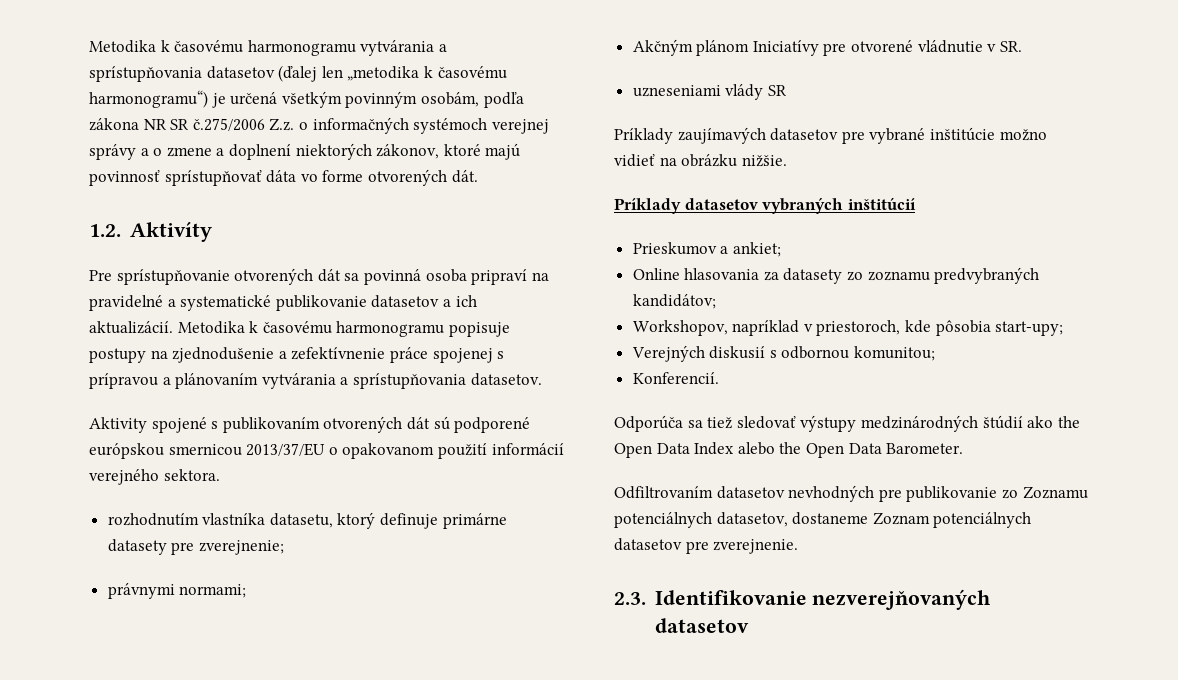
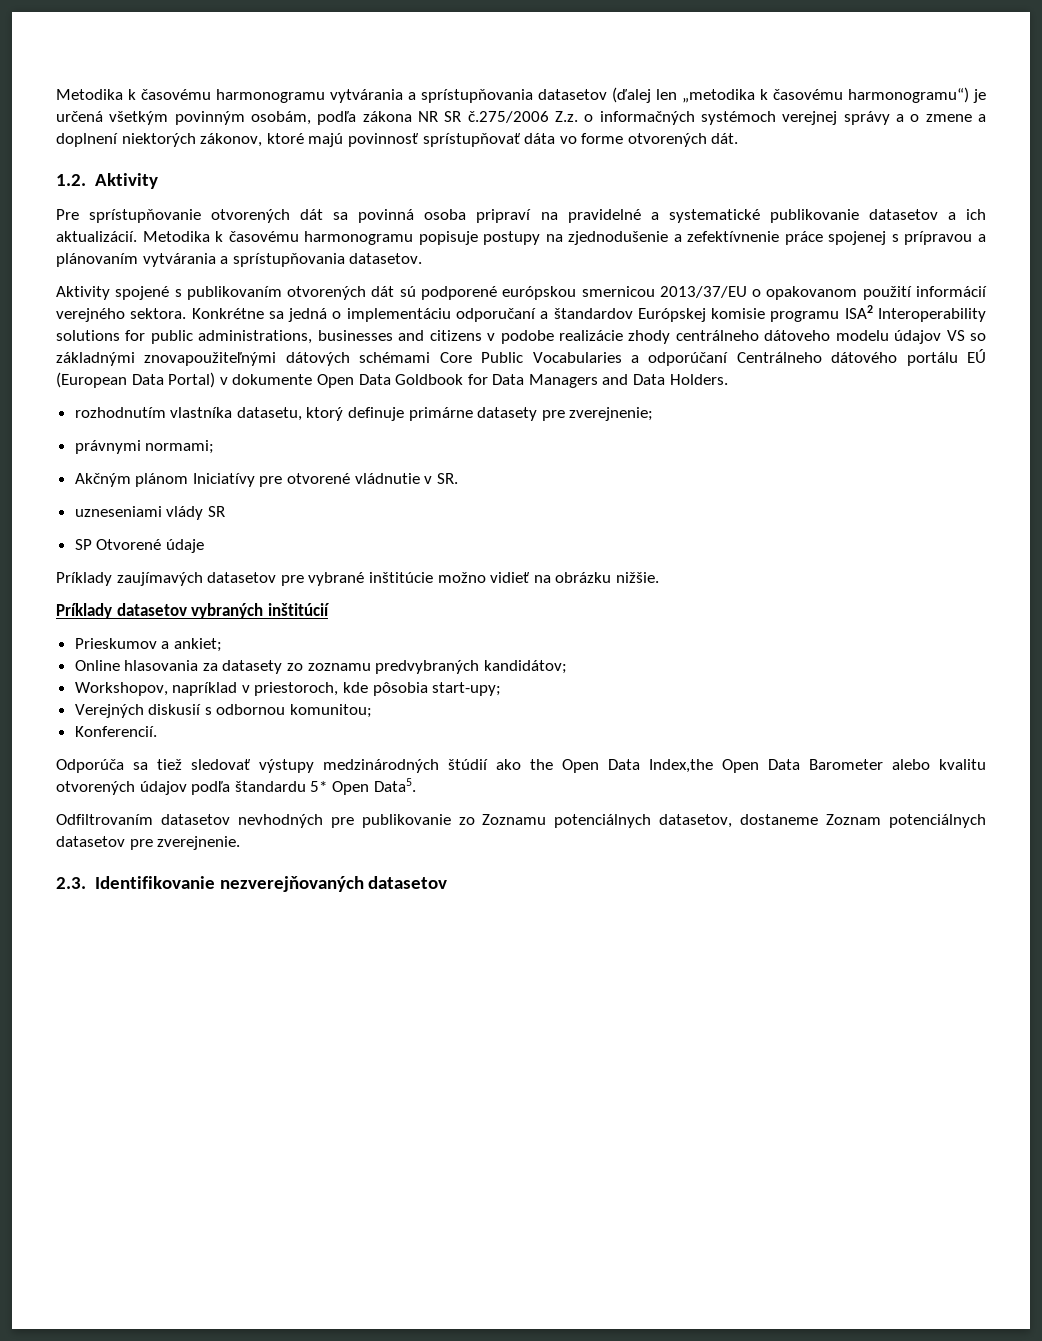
[129,222,212,242] Aktivíty -> [94,173,158,189] Aktivity
(220, 475) none -> [191,305,987,322] [56,330,986,344] [56,349,986,366] [56,372,728,388] Konkrétne sa jedná o implementáciu odporučaní a štandardov Európskej komisie programu ISA2 Interoperability solutions for public administrations, businesses and citizens v podobe realizácie zhody centrálneho dátoveho modelu údajov VS so základnými znovapoužiteľnými dátových schémami Core Public Vocabularies a odporúčaní Centrálneho dátového portálu EÚ (European Data Portal) v dokumente Open Data Goldbook for Data Managers and Data Holders.
(787, 90) none -> [74,539,204,553] // SP Otvorené údaje
[694,442,964,458] Index alebo the Open Data Barometer. -> [649,759,986,773] [56,778,416,795] Index,the Open Data Barometer alebo kvalitu otvorených údajov podľa štandardu 5* Open Data5.

